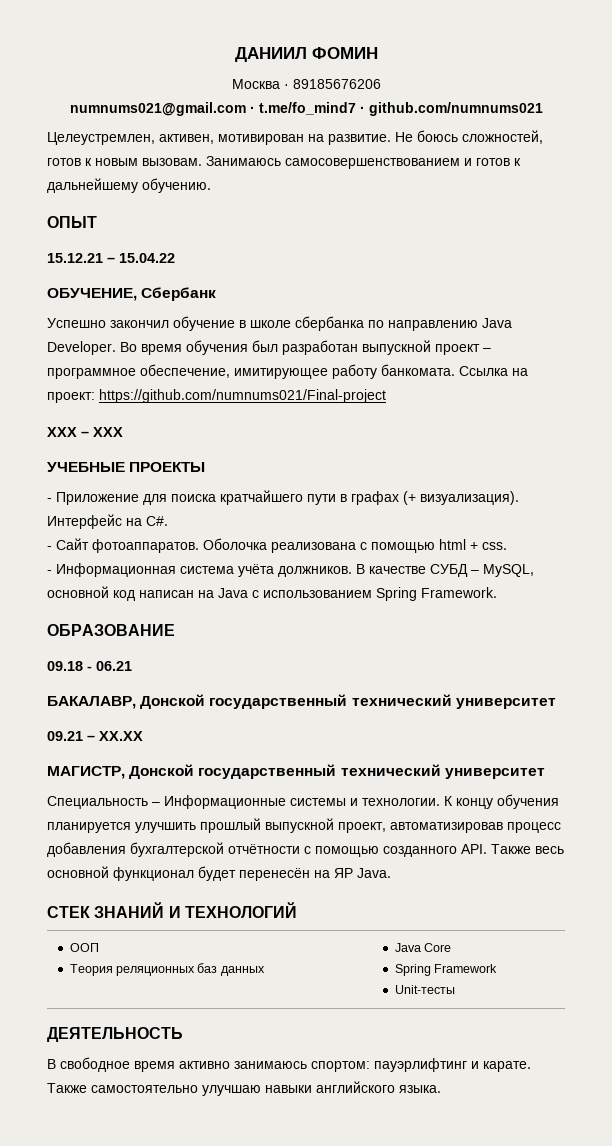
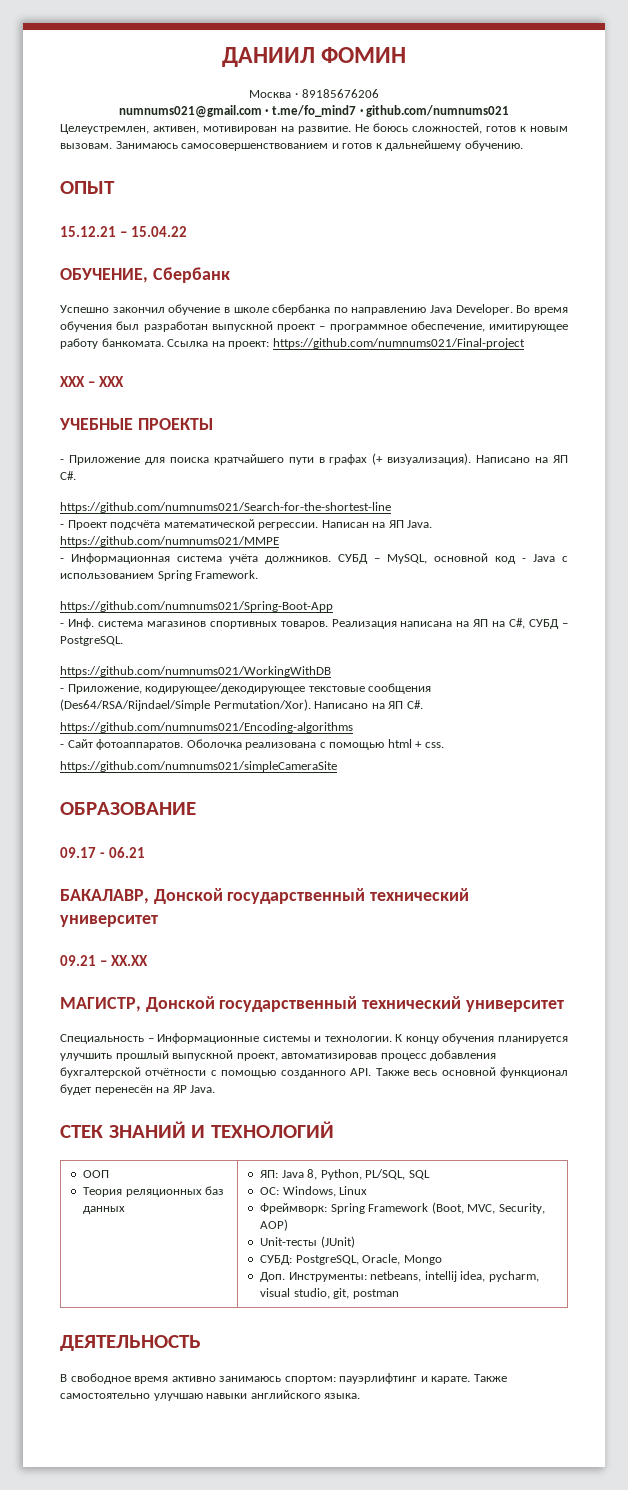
[47,514,168,529] Интерфейс на C#. -> [476,455,569,463] [60,471,76,480] [60,502,391,513] [60,519,433,530] [60,536,279,547] [60,553,568,564] [60,570,259,581] [60,601,333,612] [60,618,568,629] [60,636,123,646] [60,666,331,677] [60,683,432,694] [60,699,423,711] [60,722,353,733] Написано на ЯП C#. // https://github.com/numnums021/Search-for-the-shortest-line // - Проект подсчёта математической регрессии. Написан на ЯП Java. https://github.com/numnums021/MMPE // - Информационная система учёта должников. СУБД – MySQL, основной код - Java с использованием Spring Framework. // https://github.com/numnums021/Spring-Boot-App // - Инф. система магазинов спортивных товаров. Реализация написана на ЯП на C#, СУБД – PostgreSQL. // https://github.com/numnums021/WorkingWithDB // - Приложение, кодирующее/декодирующее текстовые сообщения (Des64/RSA/Rijndael/Simple Permutation/Xor). Написано на ЯП C#. // https://github.com/numnums021/Encoding-algorithms
[47,563,534,577] [47,586,497,601] - Информационная система учёта должников. В качестве СУБД – MySQL, основной код написан на Java с использованием Spring Framework. -> [60,761,337,772] https://github.com/numnums021/simpleCameraSite
[47,661,83,671] 09.18 -> [60,847,96,858] 09.17
[394,943,452,952] [394,964,498,976] [394,985,455,994] Java Core // Spring Framework // Unit-тесты -> [260,1169,430,1180] [260,1186,368,1197] [260,1202,545,1214] [260,1219,289,1231] [260,1236,355,1248] [260,1254,442,1265] [260,1271,539,1282] [260,1288,399,1299] ЯП: Java 8, Python, PL/SQL, SQL // ОС: Windows, Linux // Фреймворк: Spring Framework (Boot, MVC, Security, AOP) // Unit-тесты (JUnit) // СУБД: PostgreSQL, Oracle, Mongo // Доп. Инструменты: netbeans, intellij idea, pycharm, visual studio, git, postman

